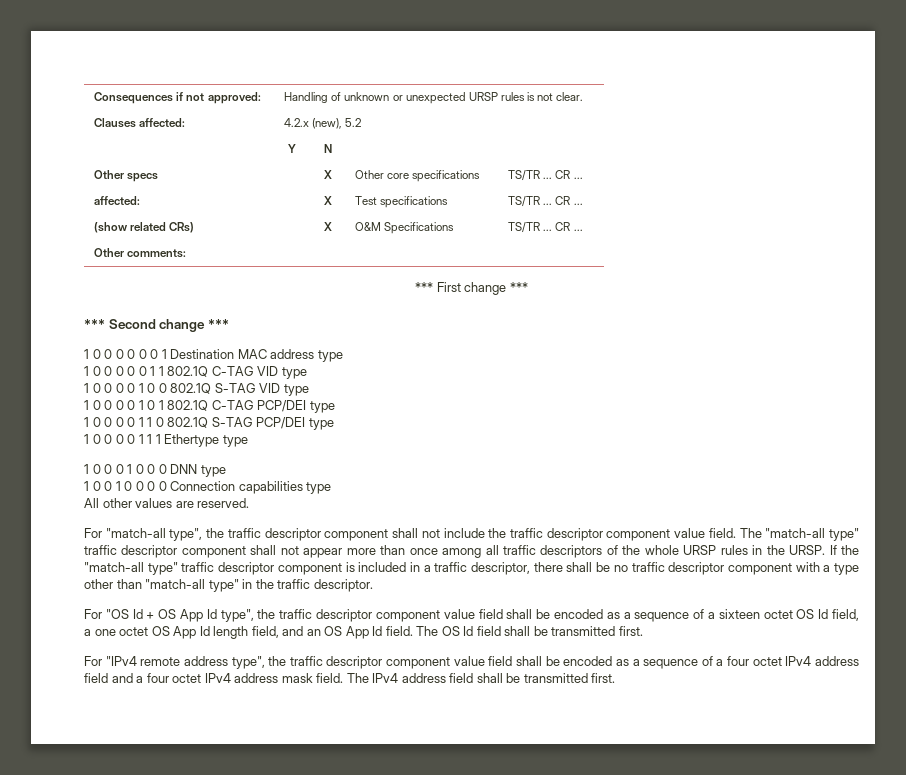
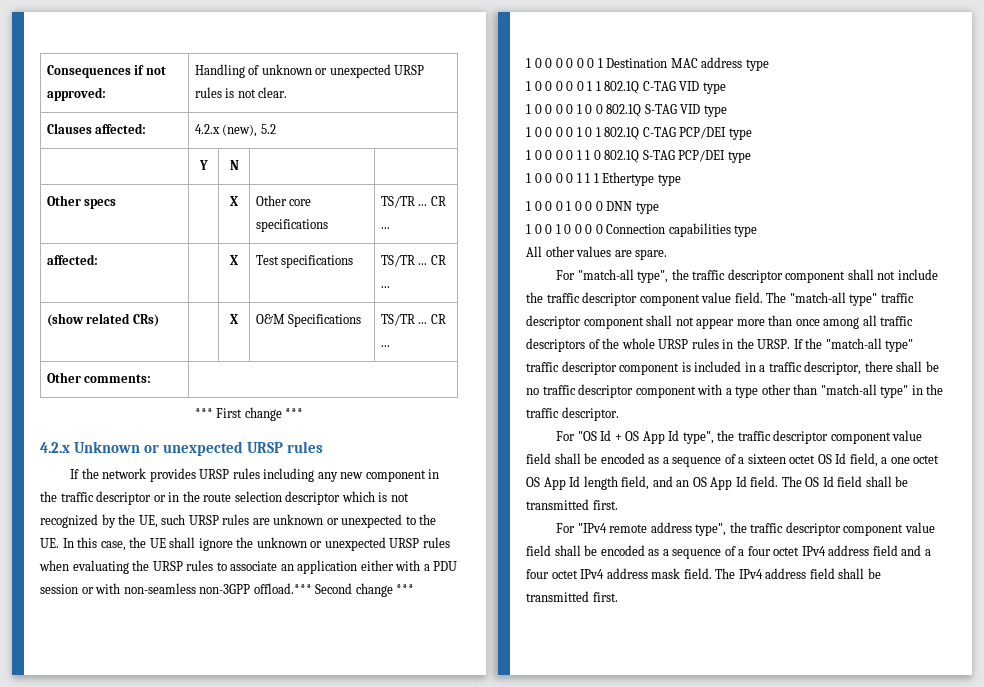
[84,319,105,329] *** -> [40,441,324,456] [70,468,440,482] [40,491,409,505] [40,514,437,528] [40,537,450,551] [39,560,458,574] [40,583,312,594] 4.2.x Unknown or unexpected URSP rules // If the network provides URSP rules including any new component in the traffic descriptor or in the route selection descriptor which is not recognized by the UE, such URSP rules are unknown or unexpected to the UE. In this case, the UE shall ignore the unknown or unexpected URSP rules when evaluating the URSP rules to associate an application either with a PDU session or with non-seamless non-3GPP offload.***
[197,498,250,508] reserved. -> [635,249,668,260] spare.

